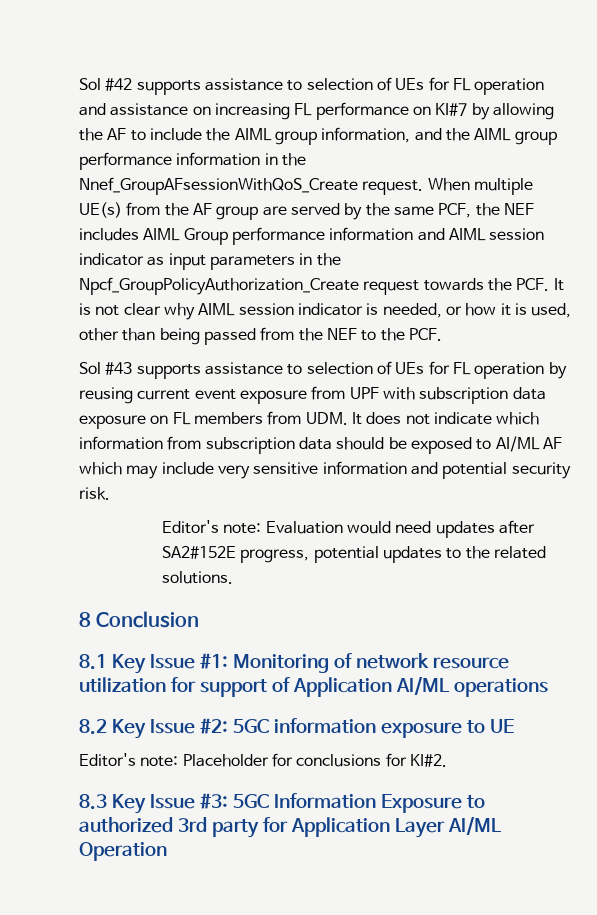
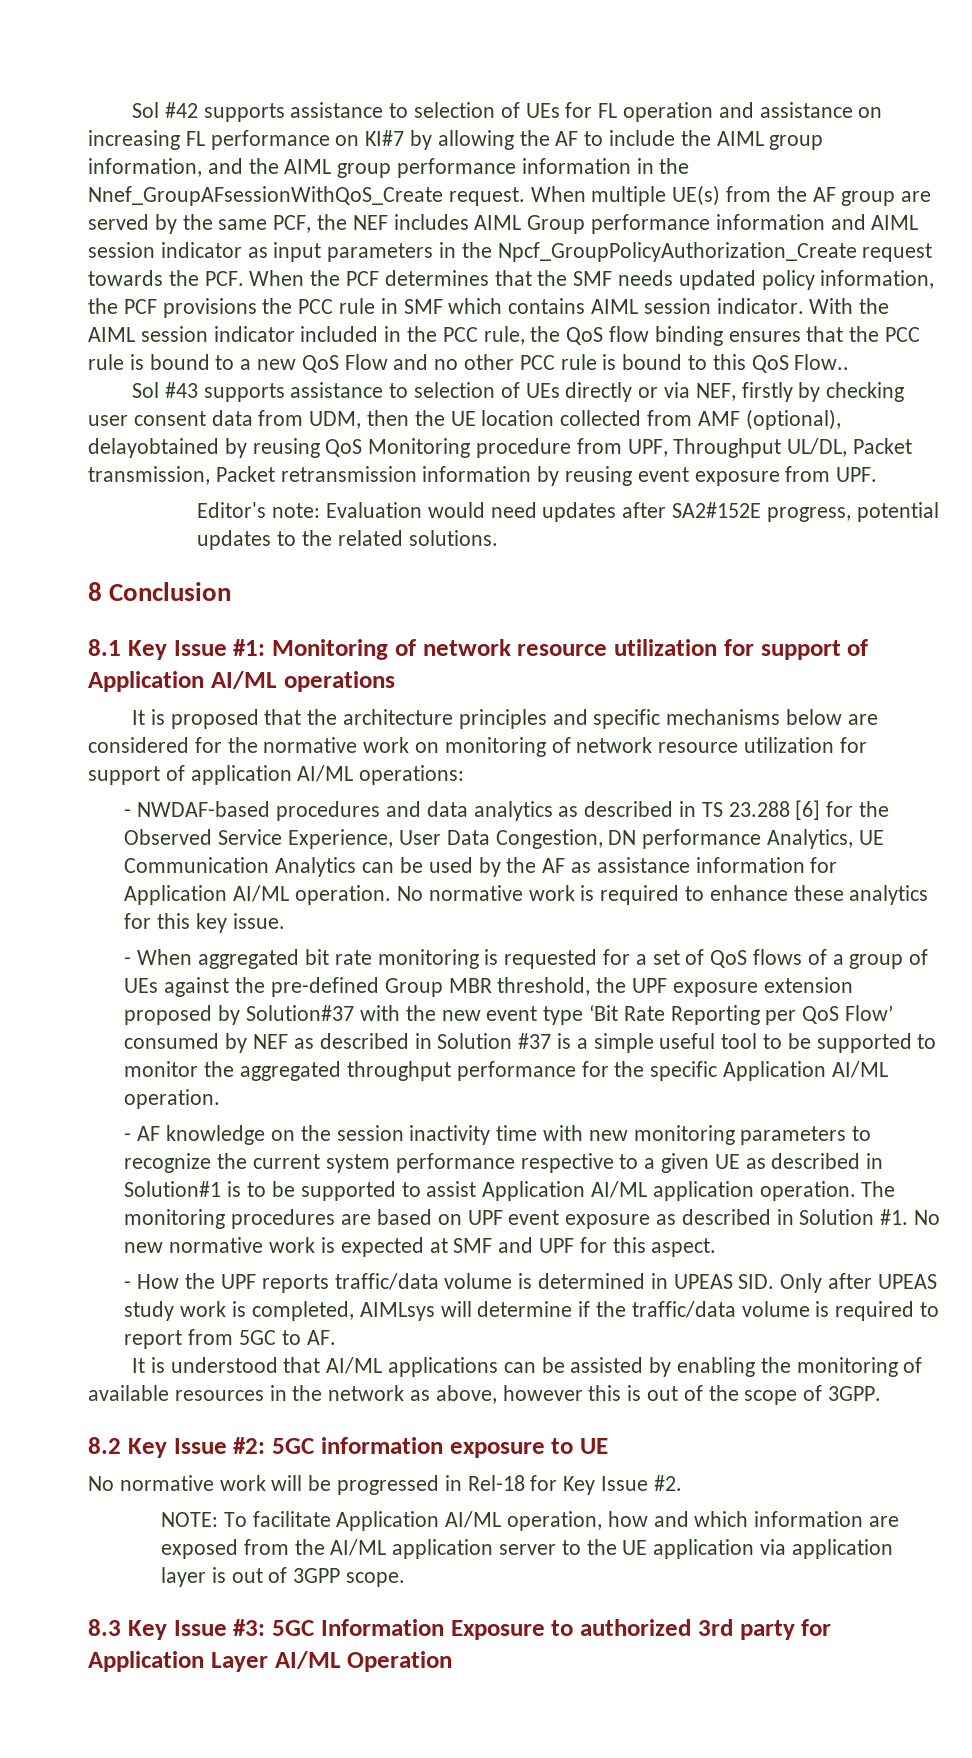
[553,278,564,291] [79,303,572,320] [79,327,442,345] It is not clear why AIML session indicator is needed, or how it is used, other than being passed from the NEF to the PCF. -> [249,270,935,290] [88,298,890,318] [88,326,921,346] [88,354,850,373] When the PCF determines that the SMF needs updated policy information, the PCF provisions the PCC rule in SMF which contains AIML session indicator. With the AIML session indicator included in the PCC rule, the QoS flow binding ensures that the PCC rule is bound to a new QoS Flow and no other PCC rule is bound to this QoS Flow..
[428,361,567,379] [79,386,546,404] [79,411,540,429] [79,436,562,454] [79,461,571,479] [79,487,110,500] for FL operation by reusing current event exposure from UPF with subscription data exposure on FL members from UDM. It does not indicate which information from subscription data should be exposed to AI/ML AF which may include very sensitive information and potential security risk. -> [565,382,905,402] [88,409,841,430] [88,438,913,458] [88,466,878,486] directly or via NEF, firstly by checking user consent data from UDM, then the UE location collected from AMF (optional), delayobtained by reusing QoS Monitoring procedure from UPF, Throughput UL/DL, Packet transmission, Packet retransmission information by reusing event exposure from UPF.
(548, 687) none -> [131,709,878,729] [88,737,867,757] [88,765,465,785] [124,800,889,821] [124,829,884,849] [124,857,838,877] [124,885,929,905] [124,913,285,933] [124,949,929,969] [124,977,853,997] [124,1005,893,1025] [124,1033,937,1053] [124,1061,888,1081] [124,1089,221,1109] [124,1125,872,1145] [124,1153,884,1173] [124,1181,896,1201] [124,1209,940,1229] [124,1237,717,1257] [124,1273,937,1293] [124,1301,939,1321] [124,1329,336,1349] [131,1357,923,1377] [88,1385,882,1405] // It is proposed that the architecture principles and specific mechanisms below are considered for the normative work on monitoring of network resource utilization for support of application AI/ML operations: // - NWDAF-based procedures and data analytics as described in TS 23.288 [6] for the Observed Service Experience, User Data Congestion, DN performance Analytics, UE Communication Analytics can be used by the AF as assistance information for Application AI/ML operation. No normative work is required to enhance these analytics for this key issue. // - When aggregated bit rate monitoring is requested for a set of QoS flows of a group of UEs against the pre-defined Group MBR threshold, the UPF exposure extension proposed by Solution#37 with the new event type ‘Bit Rate Reporting per QoS Flow’ consumed by NEF as described in Solution #37 is a simple useful tool to be supported to monitor the aggregated throughput performance for the specific Application AI/ML operation. // - AF knowledge on the session inactivity time with new monitoring parameters to recognize the current system performance respective to a given UE as described in Solution#1 is to be supported to assist Application AI/ML application operation. The monitoring procedures are based on UPF event exposure as described in Solution #1. No new normative work is expected at SMF and UPF for this aspect. // - How the UPF reports traffic/data volume is determined in UPEAS SID. Only after UPEAS study work is completed, AIMLsys will determine if the traffic/data volume is required to report from 5GC to AF. // It is understood that AI/ML applications can be assisted by enabling the monitoring of available resources in the network as above, however this is out of the scope of 3GPP.
[79,753,447,767] Editor's note: Placeholder for conclusions for KI#2. -> [88,1475,682,1495] [160,1511,900,1531] [160,1539,893,1559] [160,1567,405,1587] No normative work will be progressed in Rel-18 for Key Issue #2. // NOTE: To facilitate Application AI/ML operation, how and which information are exposed from the AI/ML application server to the UE application via application layer is out of 3GPP scope.

